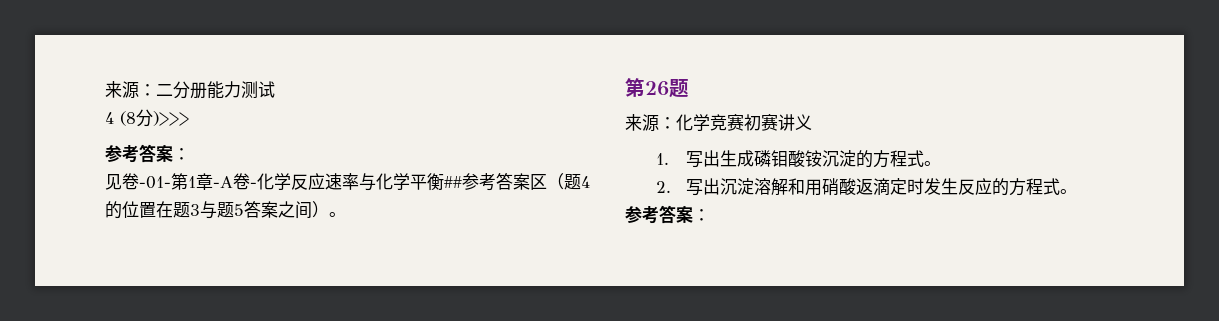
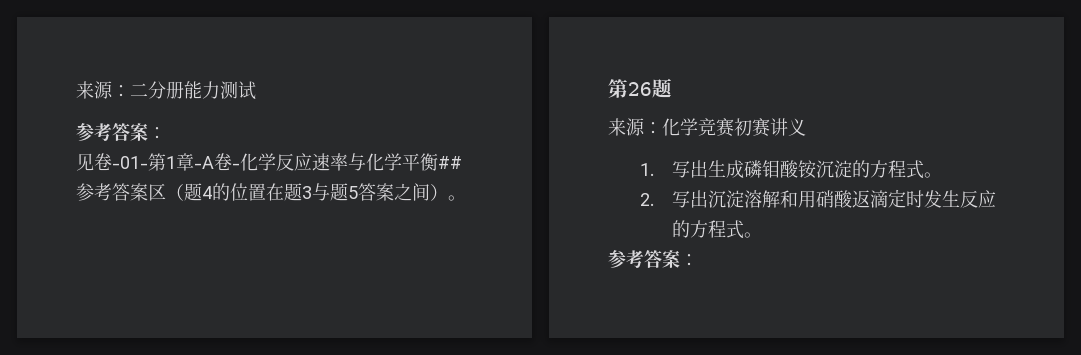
[105,109,189,127] // 4 (8分)>>> -> (256, 90) none

